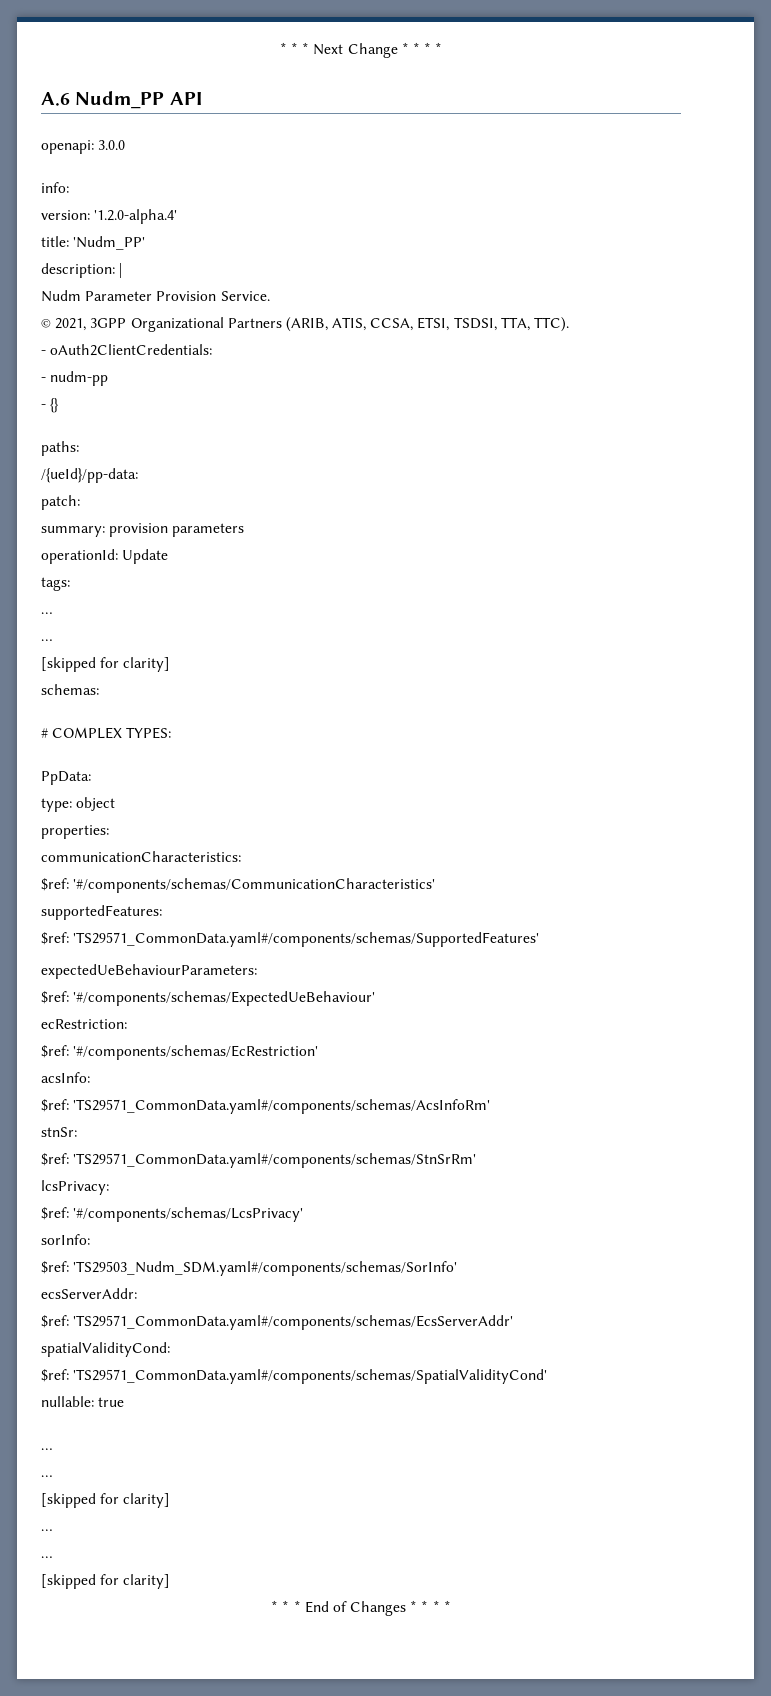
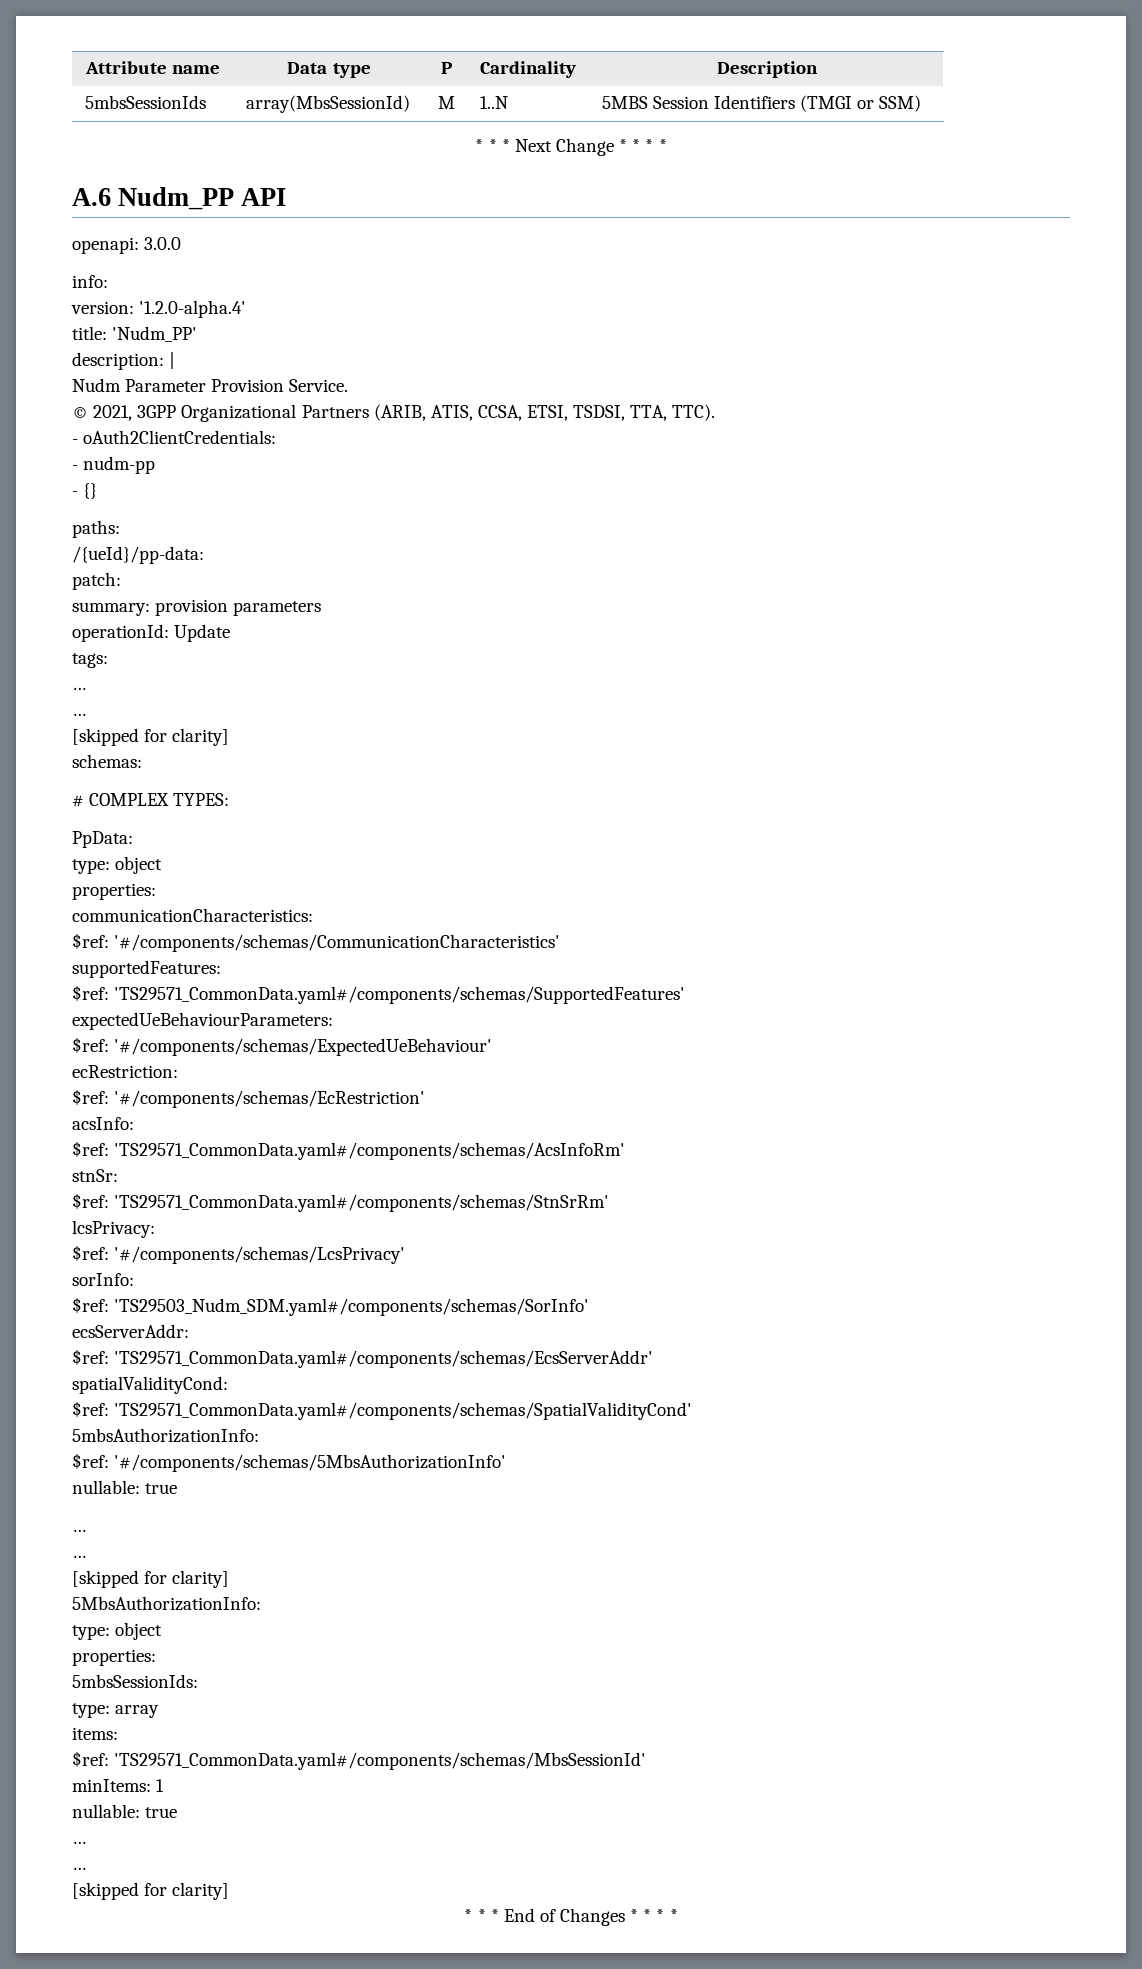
(279, 48) none -> [84,61,221,74] [287,62,371,78] [440,62,452,74] [479,61,576,78] [716,61,818,78] [84,95,206,109] [245,95,410,113] [437,96,455,109] [479,96,508,109] [601,95,922,112] Attribute name | Data type | P | Cardinality | Description // 5mbsSessionIds | array(MbsSessionId) | M | 1..N | 5MBS Session Identifiers (TMGI or SSM) //
[41,1396,125,1407] [41,1448,53,1450] [41,1475,53,1477] [41,1493,171,1508] // nullable: true // … // … // [skipped for clarity] -> [72,1428,259,1443] [72,1453,507,1472] [72,1480,178,1494] [72,1529,86,1532] [72,1555,86,1558] [72,1570,230,1588] [72,1596,261,1611] [72,1622,163,1640] [72,1649,156,1666] [72,1674,198,1688] [72,1703,160,1718] [72,1727,118,1740] [72,1751,647,1770] [72,1779,165,1792] [72,1804,178,1818] // 5mbsAuthorizationInfo: // $ref: '#/components/schemas/5MbsAuthorizationInfo' // nullable: true // … // … // [skipped for clarity] // 5MbsAuthorizationInfo: // type: object // properties: // 5mbsSessionIds: // type: array // items: // $ref: 'TS29571_CommonData.yaml#/components/schemas/MbsSessionId' // minItems: 1 // nullable: true

